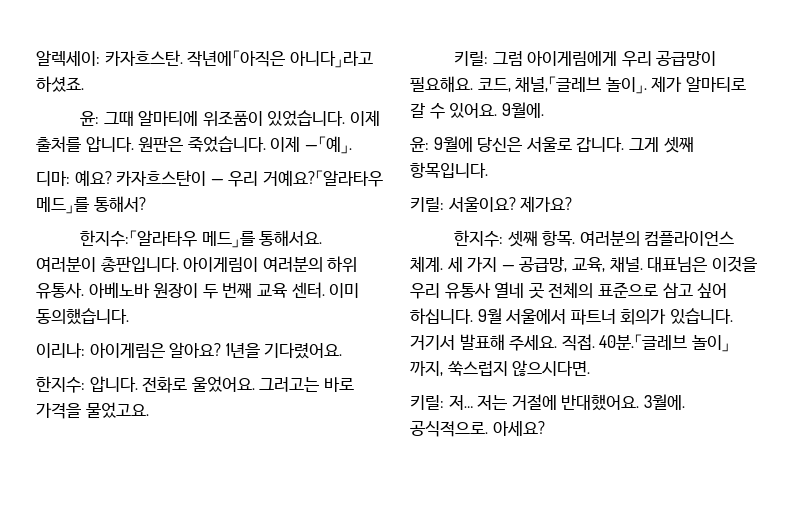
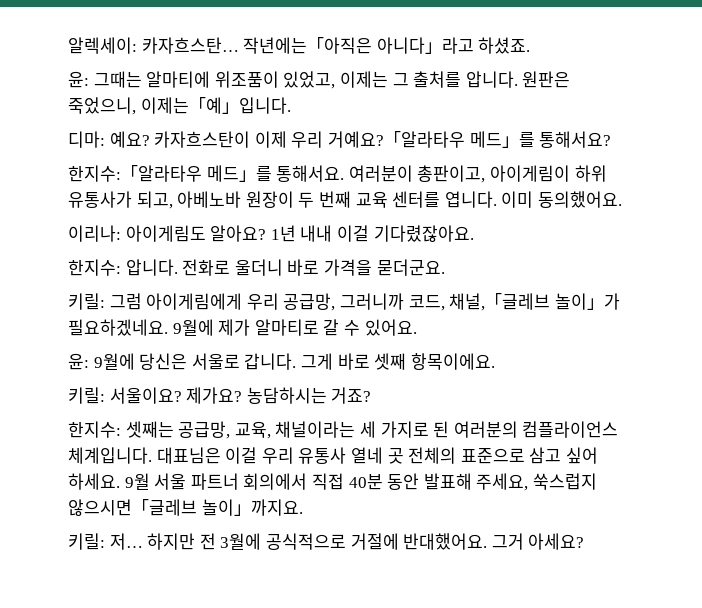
[104,50,233,67] 카자흐스탄. 작년에 -> [141,37,308,54] 카자흐스탄… 작년에는
[103,111,134,126] 그때 -> [93,71,142,88] 그때는
[267,110,380,126] [36,136,318,152] 있었습니다. 이제 출처를 압니다. 원판은 죽었습니다. 이제 — -> [283,71,571,89] [68,97,189,115] 있었고, 이제는 그 출처를 압니다. 원판은 죽었으니, 이제는
[348,148,352,150] . -> [238,97,291,114] 입니다.
[210,179,224,184] — -> [254,131,287,148] 이제
[93,196,146,212] 통해서? -> [539,131,612,148] 통해서요?
[100,256,358,273] [36,282,84,299] 총판입니다. 아이게림이 여러분의 하위 유통사. -> [417,165,607,183] [68,191,173,209] 총판이고, 아이게림이 하위 유통사가 되고,
[291,282,360,298] [36,308,129,325] [36,342,343,359] 센터. 이미 동의했습니다. // 이리나: 아이게림은 알아요? 1년을 기다렸어요. -> [392,191,622,208] [68,225,474,242] 센터를 엽니다. 이미 동의했어요. // 이리나: 아이게림도 알아요? 1년 내내 이걸 기다렸잖아요.
[191,376,320,392] 울었어요. 그러고는 -> [234,259,283,276] 울더니
[85,402,149,418] 물었고요. -> [376,259,445,276] 묻더군요.
[656,51,717,66] [410,76,473,92] 공급망이 필요해요. -> [283,293,404,311] 공급망, 그러니까
[643,88,647,90] . -> [603,293,620,310] [68,319,214,336] 가 필요하겠네요. 9월에
[501,102,544,118] 9월에. -> (417, 327) none
[663,136,694,153] [410,162,488,178] 셋째 항목입니다. -> [337,353,495,370] 바로 셋째 항목이에요.
[454,230,735,247] [410,256,757,272] // 한지수: 셋째 항목. 여러분의 컴플라이언스 체계. 세 가지 — 공급망, 교육, 채널. 대표님은 이것을 -> [246,387,372,404] [68,421,619,439] [68,447,258,464] 농담하시는 거죠? // 한지수: 셋째는 공급망, 교육, 채널이라는 세 가지로 된 여러분의 컴플라이언스 체계입니다. 대표님은 이걸
[410,308,733,325] [410,334,730,352] [410,360,591,376] [410,394,685,411] [410,421,488,437] 하십니다. 9월 서울에서 파트너 회의가 있습니다. 거기서 발표해 주세요. 직접. 40분.「글레브 놀이」까지, 쑥스럽지 않으시다면. // 키릴: 저… 저는 거절에 반대했어요. 3월에. 공식적으로. -> [68,473,597,491] [68,499,303,516] [68,533,524,550] 하세요. 9월 서울 파트너 회의에서 직접 40분 동안 발표해 주세요, 쑥스럽지 않으시면「글레브 놀이」까지요. // 키릴: 저… 하지만 전 3월에 공식적으로 거절에 반대했어요. 그거

